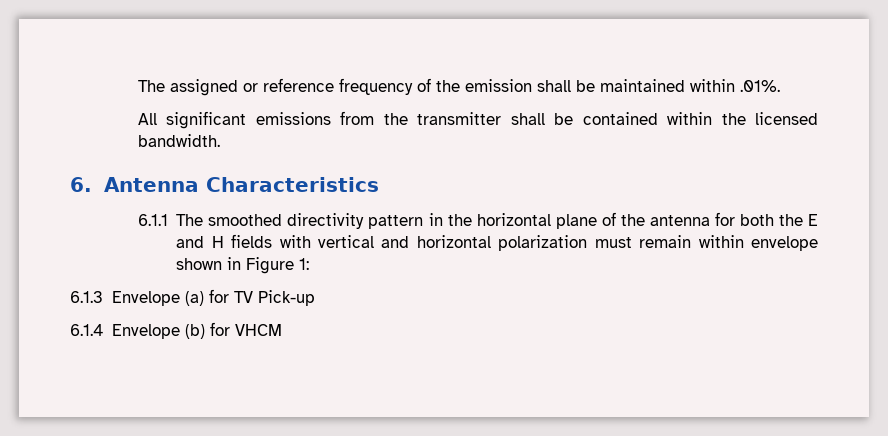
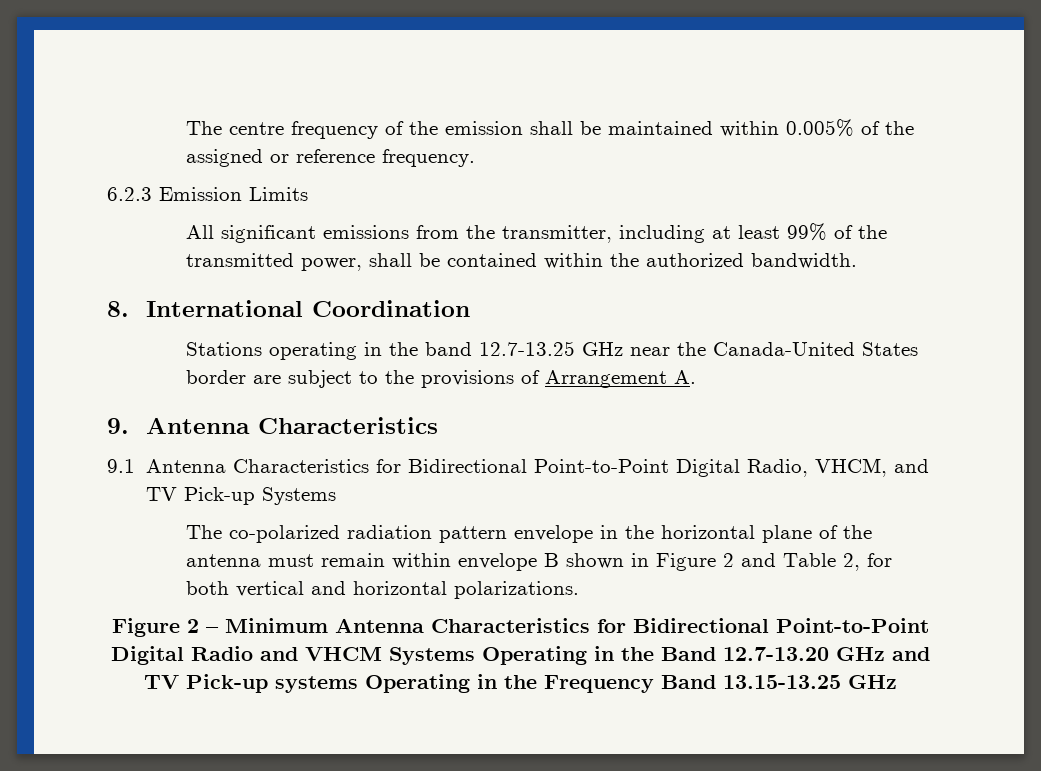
[137,78,334,96] The assigned or reference -> [185,121,284,135] The centre
[739,80,780,92] .01%. -> [785,119,914,137] [185,149,475,167] [107,187,308,201] 0.005% of the assigned or reference frequency. // 6.2.3 Emission Limits
[417,112,502,125] transmitter -> [501,223,887,243] [185,253,362,271] transmitter, including at least 99% of the transmitted power,
[755,112,818,125] licensed -> [645,253,744,267] authorized
[70,177,379,192] [137,213,424,229] 6. Antenna Characteristics // 6.1.1 The smoothed directivity pattern -> [107,300,471,317] [185,341,918,360] [185,370,696,388] [107,417,439,434] [107,458,930,477] [146,487,337,505] [185,525,593,543] 8. International Coordination // Stations operating in the band 12.7-13.25 GHz near the Canada-United States border are subject to the provisions of Arrangement A. // 9. Antenna Characteristics // 9.1 Antenna Characteristics for Bidirectional Point-to-Point Digital Radio, VHCM, and TV Pick-up Systems // The co-polarized radiation pattern envelope
[714,212,818,226] [176,234,588,251] for both the E and H fields with vertical and horizontal polarization -> (261, 560) none
(819, 243) none -> [543,553,559,567] B
[299,258,310,270] [70,289,315,306] [70,322,282,339] 1: // 6.1.3 Envelope (a) for TV Pick-up // 6.1.4 Envelope (b) for VHCM -> [722,553,892,571] [185,581,579,599] [112,618,929,637] [111,646,930,665] [144,674,897,693] 2 and Table 2, for both vertical and horizontal polarizations. // Figure 2 – Minimum Antenna Characteristics for Bidirectional Point-to-Point Digital Radio and VHCM Systems Operating in the Band 12.7-13.20 GHz and TV Pick-up systems Operating in the Frequency Band 13.15-13.25 GHz

